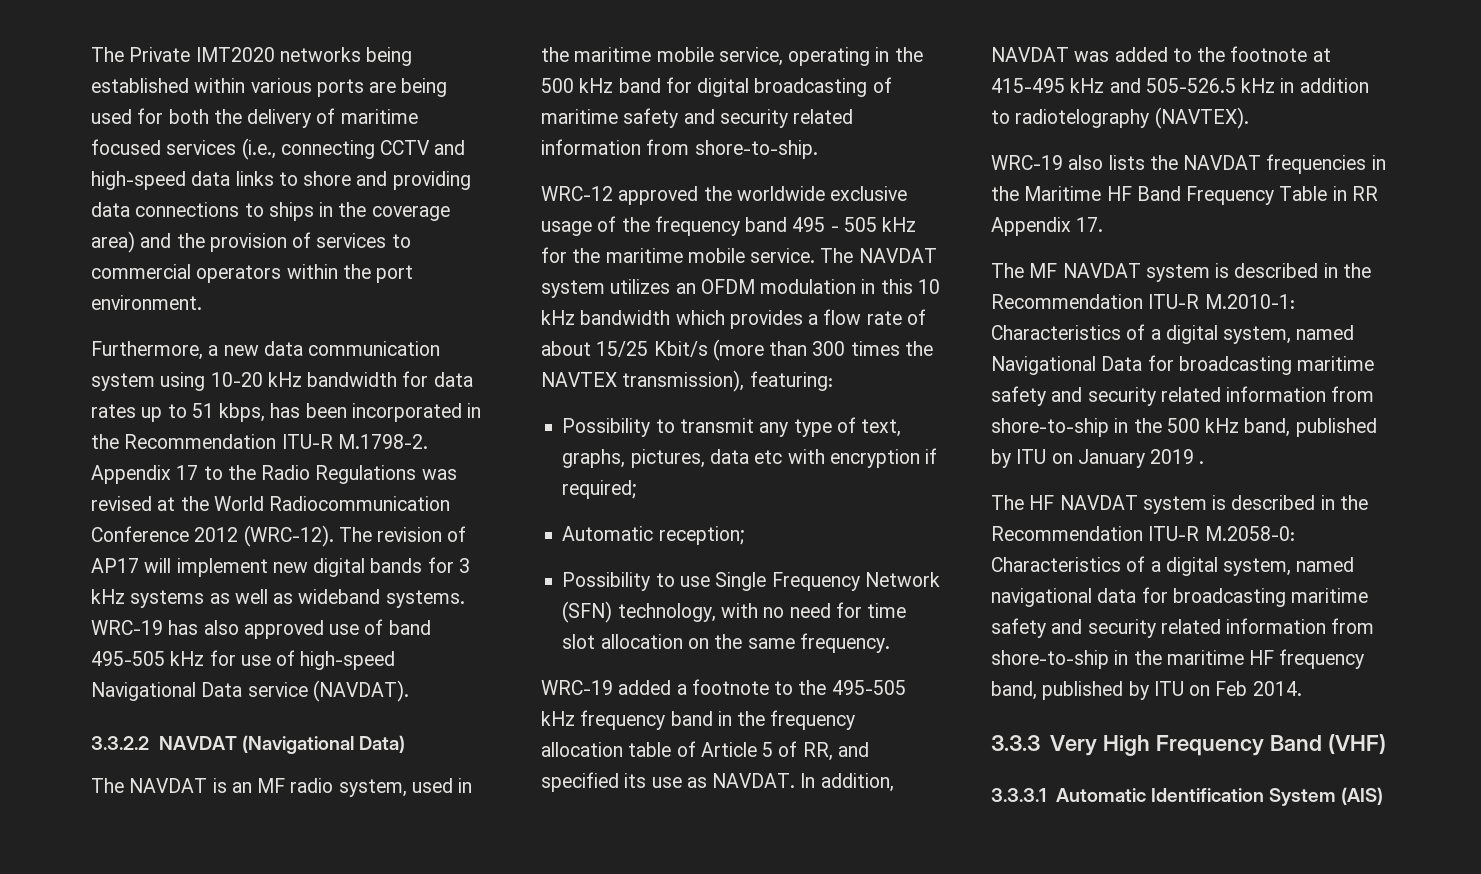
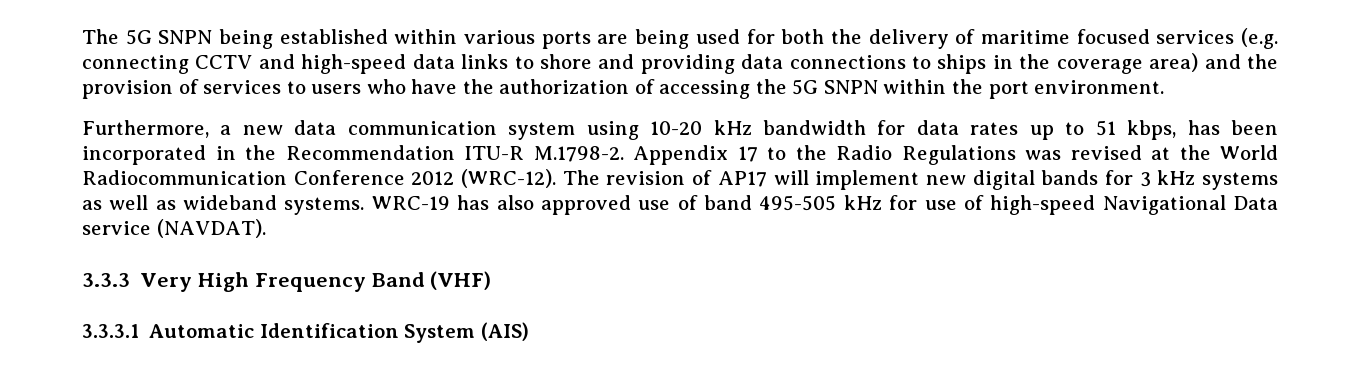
[91,47,361,62] The Private IMT2020 networks -> [82,29,213,45] The 5G SNPN
[241,138,276,160] (i.e., -> [1241,28,1279,49] (e.g.
[91,264,282,283] commercial operators -> [311,79,878,99] users who have the authorization of accessing the 5G SNPN
[91,735,406,754] [91,778,473,797] [541,47,923,66] [541,77,892,97] [541,108,854,128] [541,139,818,159] [541,186,908,205] [541,216,917,236] [541,247,937,263] [541,279,940,298] [541,309,926,329] [541,339,933,361] [541,370,833,392] [562,417,902,437] [562,448,938,468] [562,480,637,499] [562,526,744,545] [562,572,940,591] [562,601,907,623] [562,633,890,653] [541,679,906,695] [541,710,856,730] [541,741,869,761] [541,772,894,792] [991,46,1331,62] [991,78,1369,93] [991,107,1249,129] [991,154,1386,174] [991,186,1378,205] [991,217,1104,236] [991,263,1371,282] [991,294,1295,309] [991,324,1355,344] [991,355,1375,375] [991,386,1375,406] [991,418,1377,437] [991,449,1205,468] [991,495,1368,514] [991,526,1295,541] [991,556,1355,576] [991,587,1369,607] [991,618,1375,638] [991,649,1365,669] [991,681,1302,700] // 3.3.2.2 NAVDAT (Navigational Data) // The NAVDAT is an MF radio system, used in the maritime mobile service, operating in the 500 kHz band for digital broadcasting of maritime safety and security related information from shore-to-ship. // WRC-12 approved the worldwide exclusive usage of the frequency band 495 - 505 kHz for the maritime mobile service. The NAVDAT system utilizes an OFDM modulation in this 10 kHz bandwidth which provides a flow rate of about 15/25 Kbit/s (more than 300 times the NAVTEX transmission), featuring: // Possibility to transmit any type of text, graphs, pictures, data etc with encryption if required; // Automatic reception; // Possibility to use Single Frequency Network (SFN) technology, with no need for time slot allocation on the same frequency. // WRC-19 added a footnote to the 495-505 kHz frequency band in the frequency allocation table of Article 5 of RR, and specified its use as NAVDAT. In addition, NAVDAT was added to the footnote at 415-495 kHz and 505-526.5 kHz in addition to radiotelography (NAVTEX). // WRC-19 also lists the NAVDAT frequencies in the Maritime HF Band Frequency Table in RR Appendix 17. // The MF NAVDAT system is described in the Recommendation ITU-R M.2010-1: Characteristics of a digital system, named Navigational Data for broadcasting maritime safety and security related information from shore-to-ship in the 500 kHz band, published by ITU on January 2019 . // The HF NAVDAT system is described in the Recommendation ITU-R M.2058-0: Characteristics of a digital system, named navigational data for broadcasting maritime safety and security related information from shore-to-ship in the maritime HF frequency band, published by ITU on Feb 2014. -> (266, 228) none

